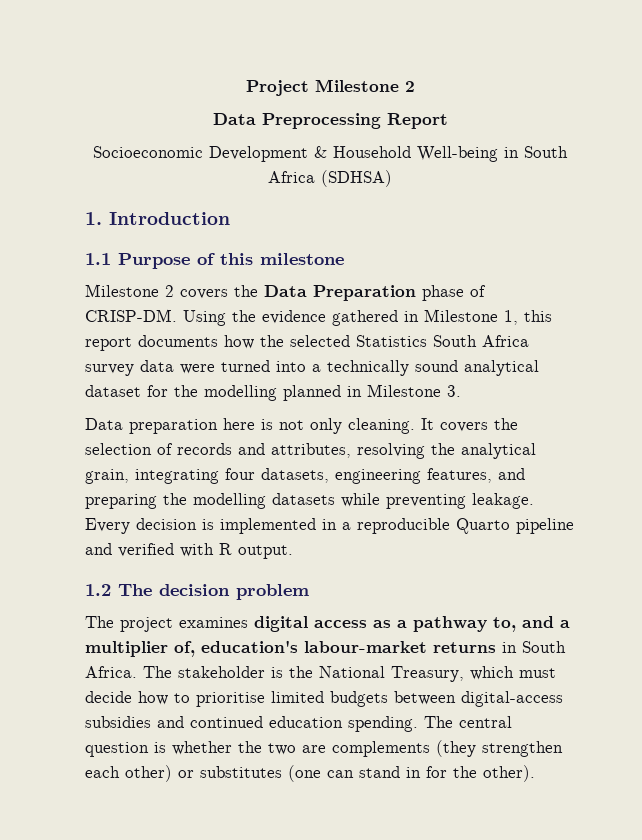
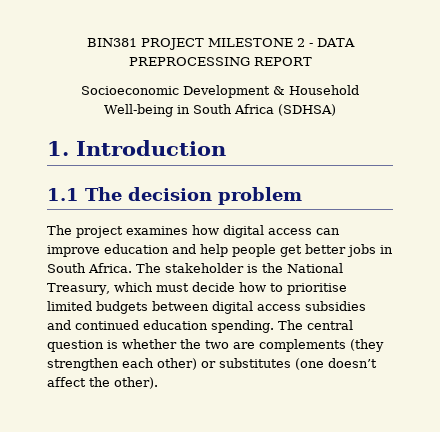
[245,79,415,96] [212,113,448,129] Project Milestone 2 // Data Preprocessing Report -> [86,38,355,50] [128,57,312,66] BIN381 PROJECT MILESTONE 2 - DATA PREPROCESSING REPORT
[118,253,344,269] [85,284,486,301] [85,309,552,326] [85,335,529,351] [85,360,539,376] [85,384,461,401] [85,418,518,434] [85,443,536,459] [85,468,525,484] [85,493,534,509] [85,518,574,534] [85,543,293,559] [85,584,111,596] Purpose of this milestone // Milestone 2 covers the Data Preparation phase of CRISP-DM. Using the evidence gathered in Milestone 1, this report documents how the selected Statistics South Africa survey data were turned into a technically sound analytical dataset for the modelling planned in Milestone 3. // Data preparation here is not only cleaning. It covers the selection of records and attributes, resolving the analytical grain, integrating four datasets, engineering features, and preparing the modelling datasets while preventing leakage. Every decision is implemented in a reproducible Quarto pipeline and verified with R output. // 1.2 -> (79, 194) none
[254,616,570,632] [85,640,496,657] digital access as a pathway to, and a multiplier of, education's labour-market returns -> [192,225,340,238] [47,244,376,257] how digital access can improve education and help people get better jobs
[461,691,563,707] digital-access -> [212,301,301,314] digital access
[327,766,447,778] can stand in for -> [328,358,377,368] [47,377,86,387] doesn’t affect

